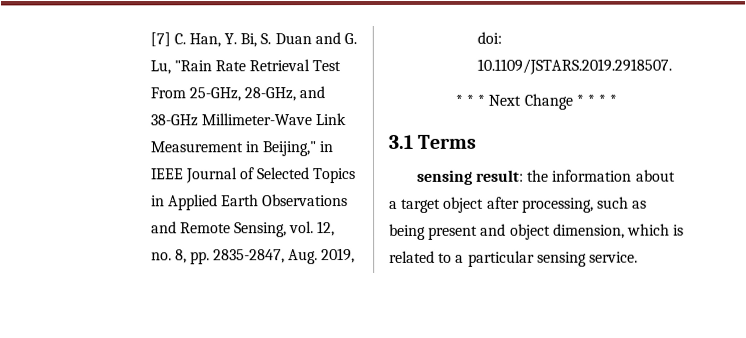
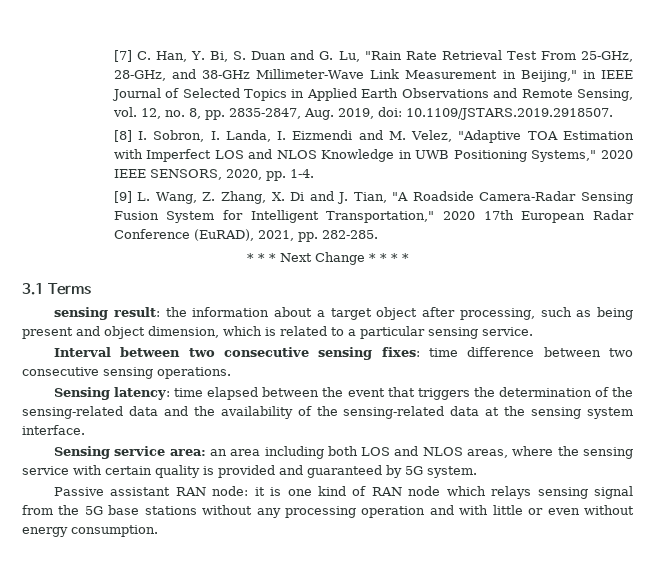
(672, 66) none -> [113,130,634,143] [113,149,633,162] [113,169,314,181] [113,191,633,204] [113,210,635,223] [113,229,378,242] // [8] I. Sobron, I. Landa, I. Eizmendi and M. Velez, "Adaptive TOA Estimation with Imperfect LOS and NLOS Knowledge in UWB Positioning Systems," 2020 IEEE SENSORS, 2020, pp. 1-4. // [9] L. Wang, Z. Zhang, X. Di and J. Tian, "A Roadside Camera-Radar Sensing Fusion System for Intelligent Transportation," 2020 17th European Radar Conference (EuRAD), 2021, pp. 282-285.
(638, 257) none -> [54,347,633,360] [22,367,231,379] [54,387,633,400] [22,406,634,419] [22,425,85,435] [54,446,633,459] [22,465,477,478] [54,486,633,499] [22,505,635,518] [22,525,158,537] // Interval between two consecutive sensing fixes: time difference between two consecutive sensing operations. // Sensing latency: time elapsed between the event that triggers the determination of the sensing-related data and the availability of the sensing-related data at the sensing system interface. // Sensing service area: an area including both LOS and NLOS areas, where the sensing service with certain quality is provided and guaranteed by 5G system. // Passive assistant RAN node: it is one kind of RAN node which relays sensing signal from the 5G base stations without any processing operation and with little or even without energy consumption.

